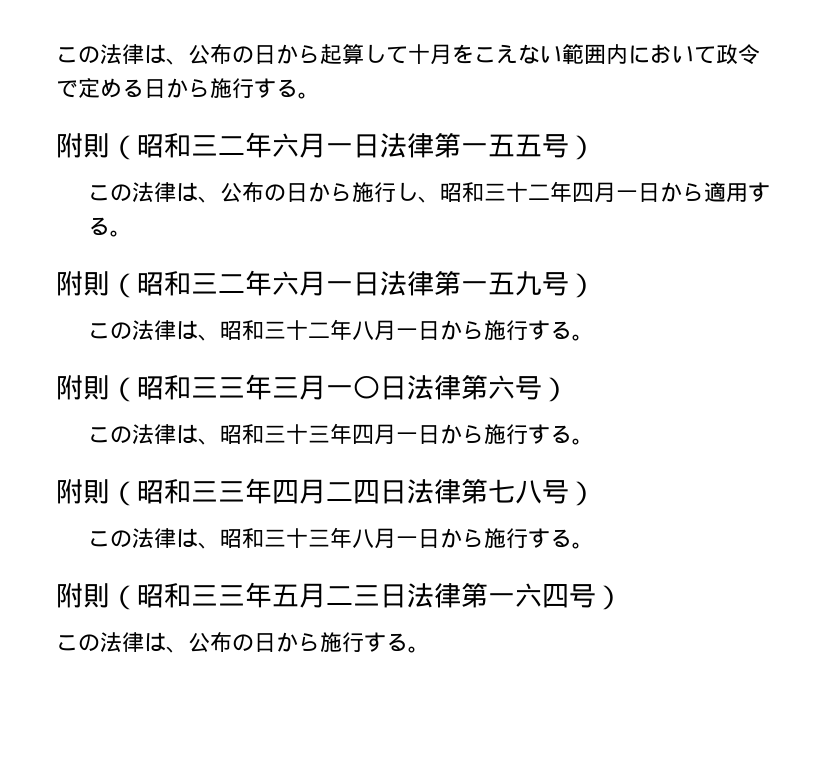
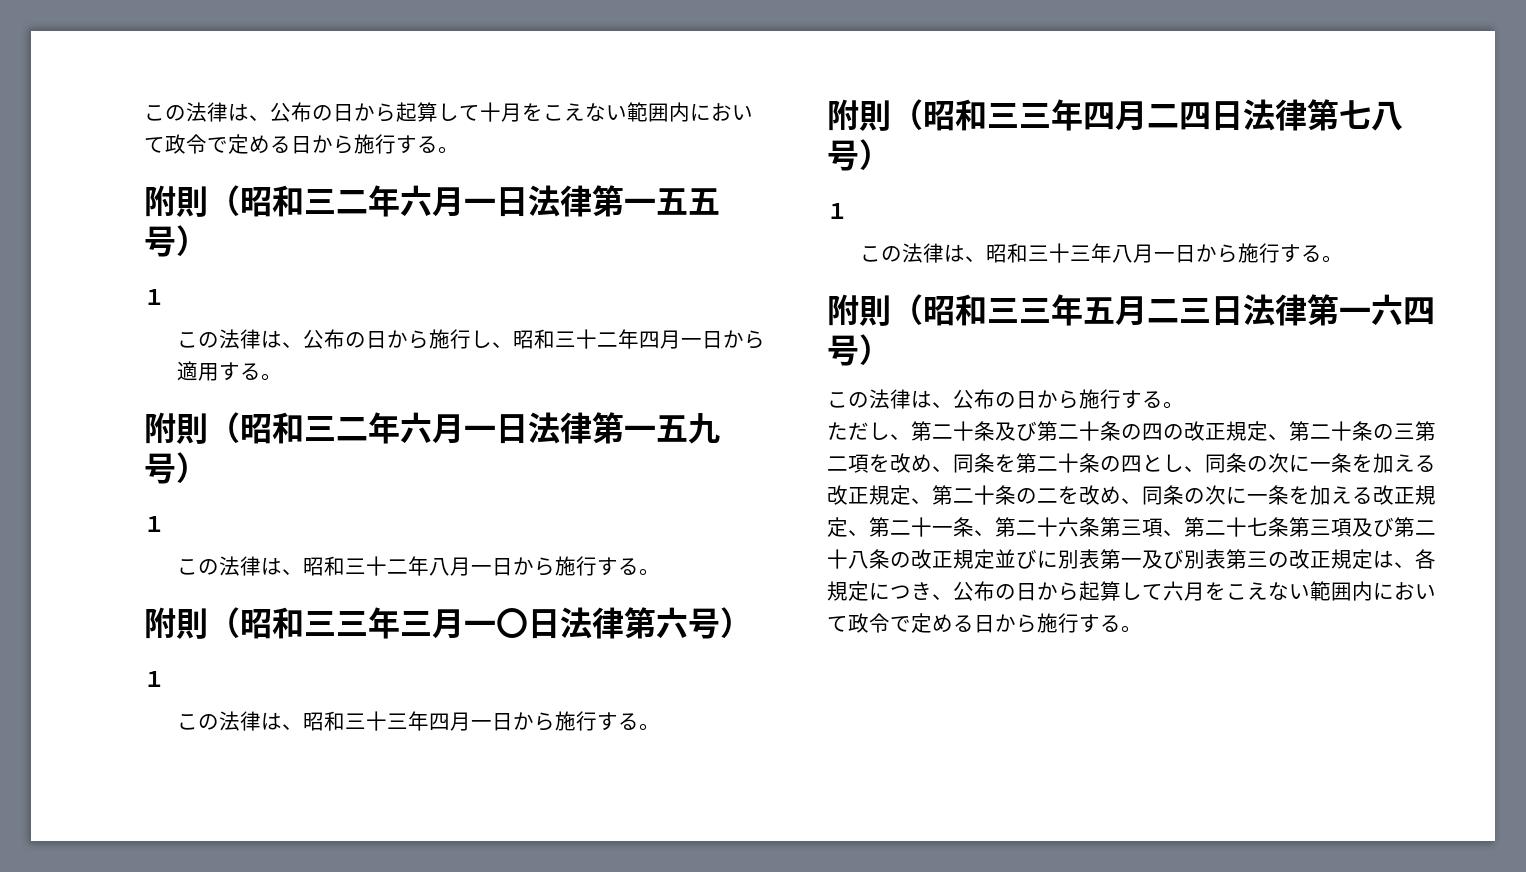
(596, 147) none -> [144,289,165,305] // １
(596, 285) none -> [144,516,165,532] // １
(569, 389) none -> [144,671,165,687] // １
(596, 493) none -> [827,203,848,219] // １
(430, 649) none -> [827,421,1436,441] [827,453,1436,473] [827,485,1436,505] [827,517,1436,537] [827,549,1436,569] [827,581,1436,601] [827,613,1142,633] // ただし、第二十条及び第二十条の四の改正規定、第二十条の三第二項を改め、同条を第二十条の四とし、同条の次に一条を加える改正規定、第二十条の二を改め、同条の次に一条を加える改正規定、第二十一条、第二十六条第三項、第二十七条第三項及び第二十八条の改正規定並びに別表第一及び別表第三の改正規定は、各規定につき、公布の日から起算して六月をこえない範囲内において政令で定める日から施行する。

